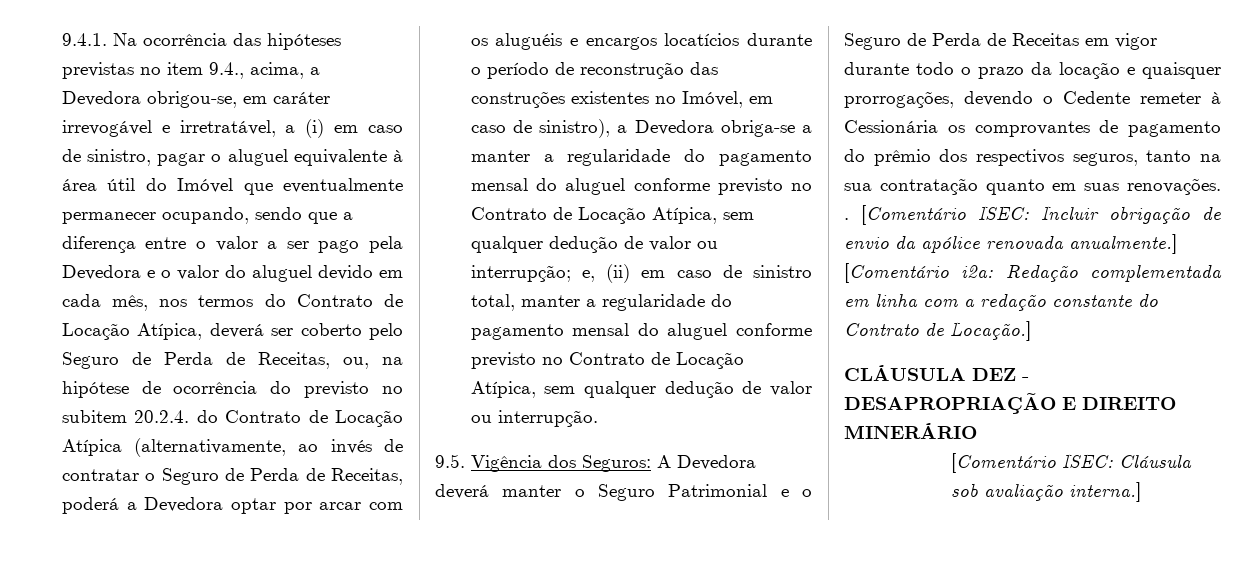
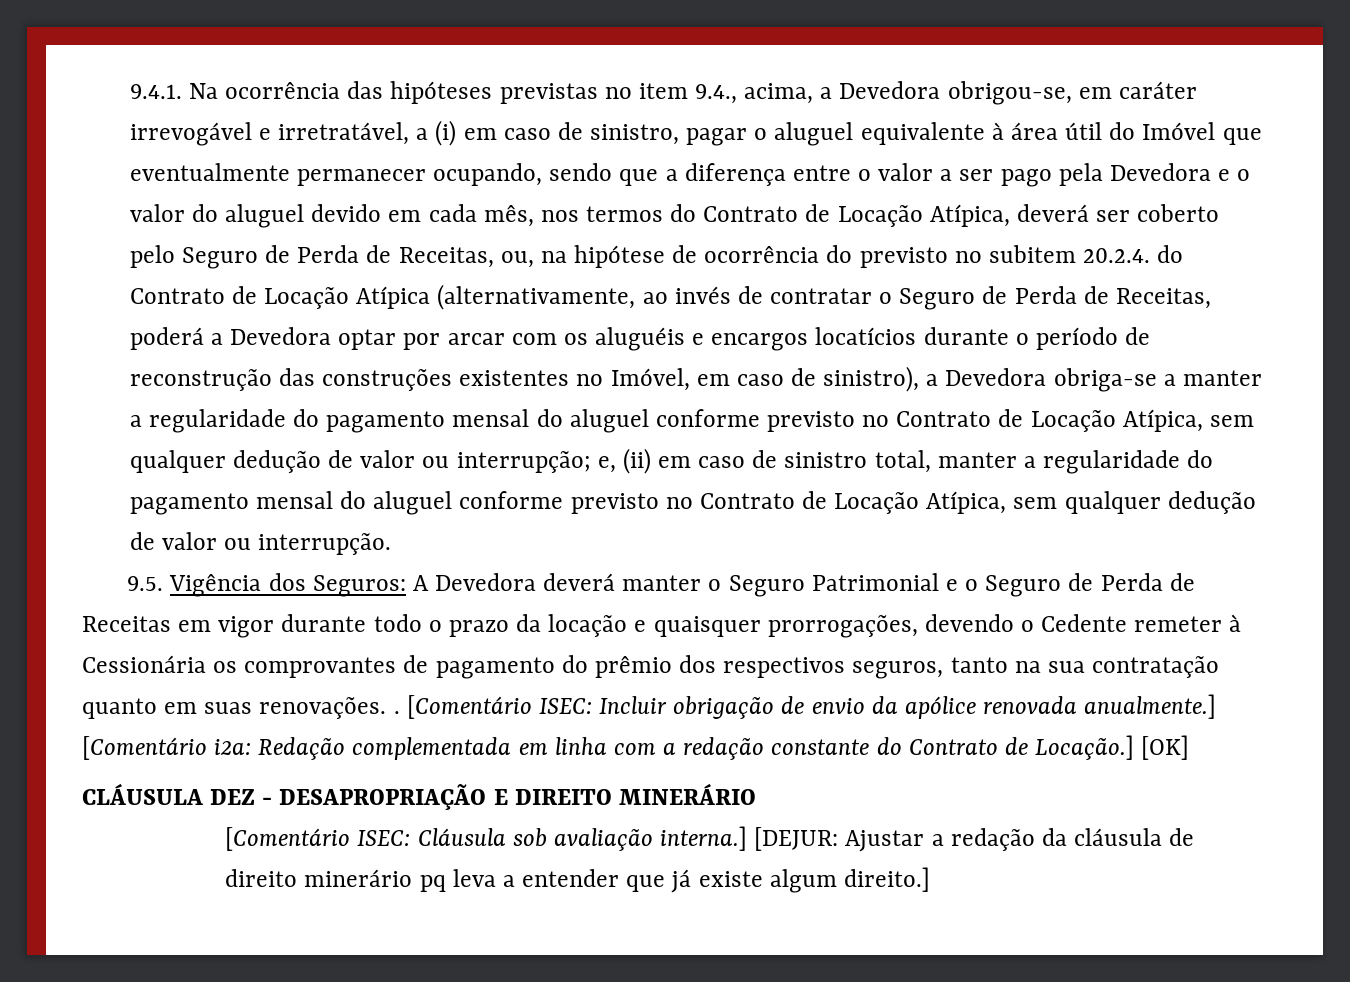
(1031, 331) none -> [1141,735,1190,760] [OK]
(1142, 492) none -> [754,827,1195,852] [225,867,930,893] [DEJUR: Ajustar a redação da cláusula de direito minerário pq leva a entender que já existe algum direito.]

